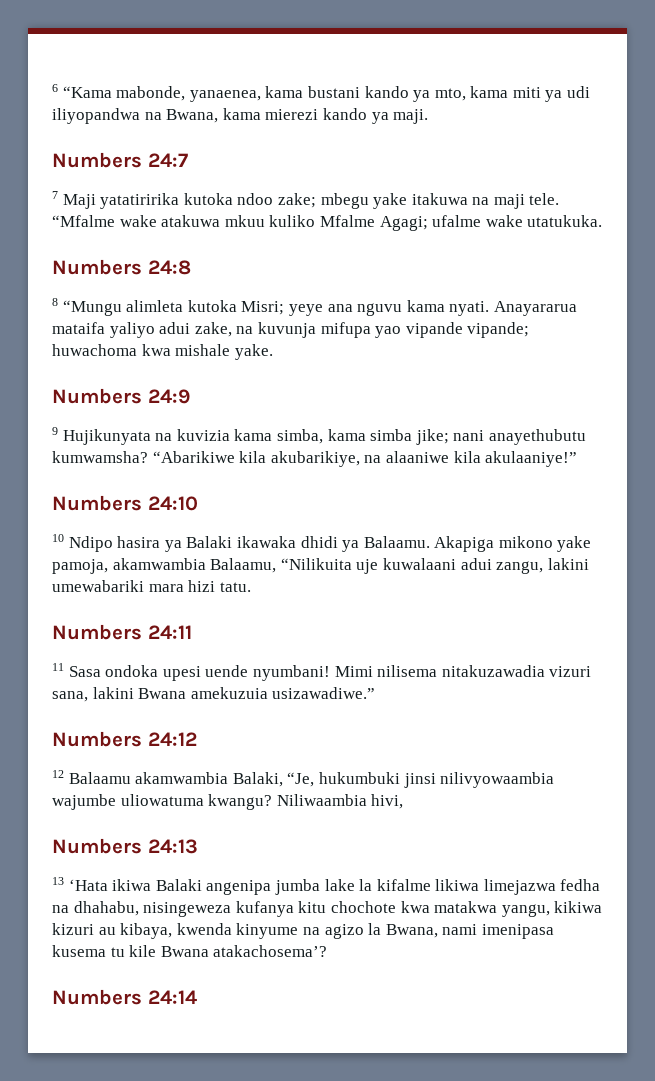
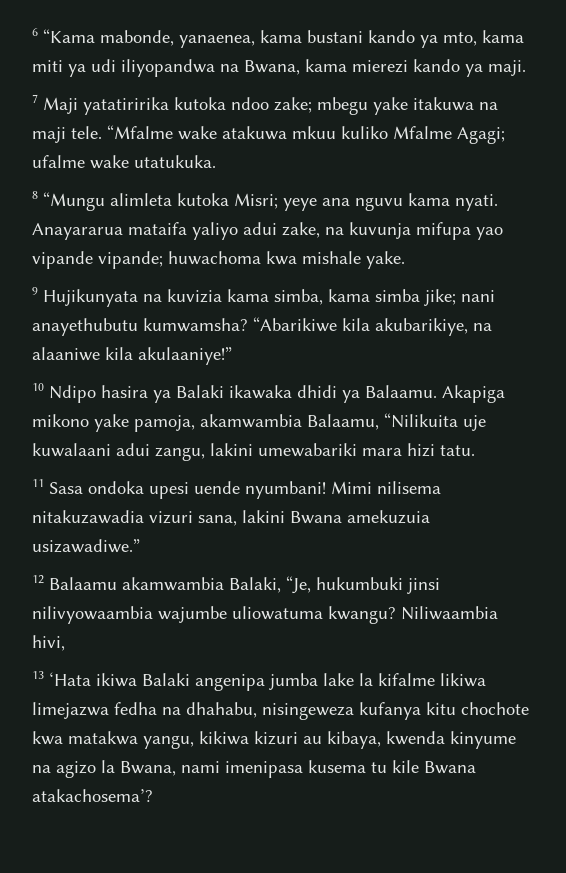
[52,152,188,168] // Numbers 24:7 -> (526, 68) none
[52,259,191,275] // Numbers 24:8 -> (216, 161) none
[52,388,191,404] // Numbers 24:9 -> (405, 260) none
[52,495,198,511] // Numbers 24:10 -> (232, 356) none
[52,624,192,640] // Numbers 24:11 -> (475, 450) none
[52,731,197,747] // Numbers 24:12 -> (140, 546) none
[52,838,198,854] // Numbers 24:13 -> (65, 643) none
[52,989,197,1005] // Numbers 24:14 -> (153, 795) none

